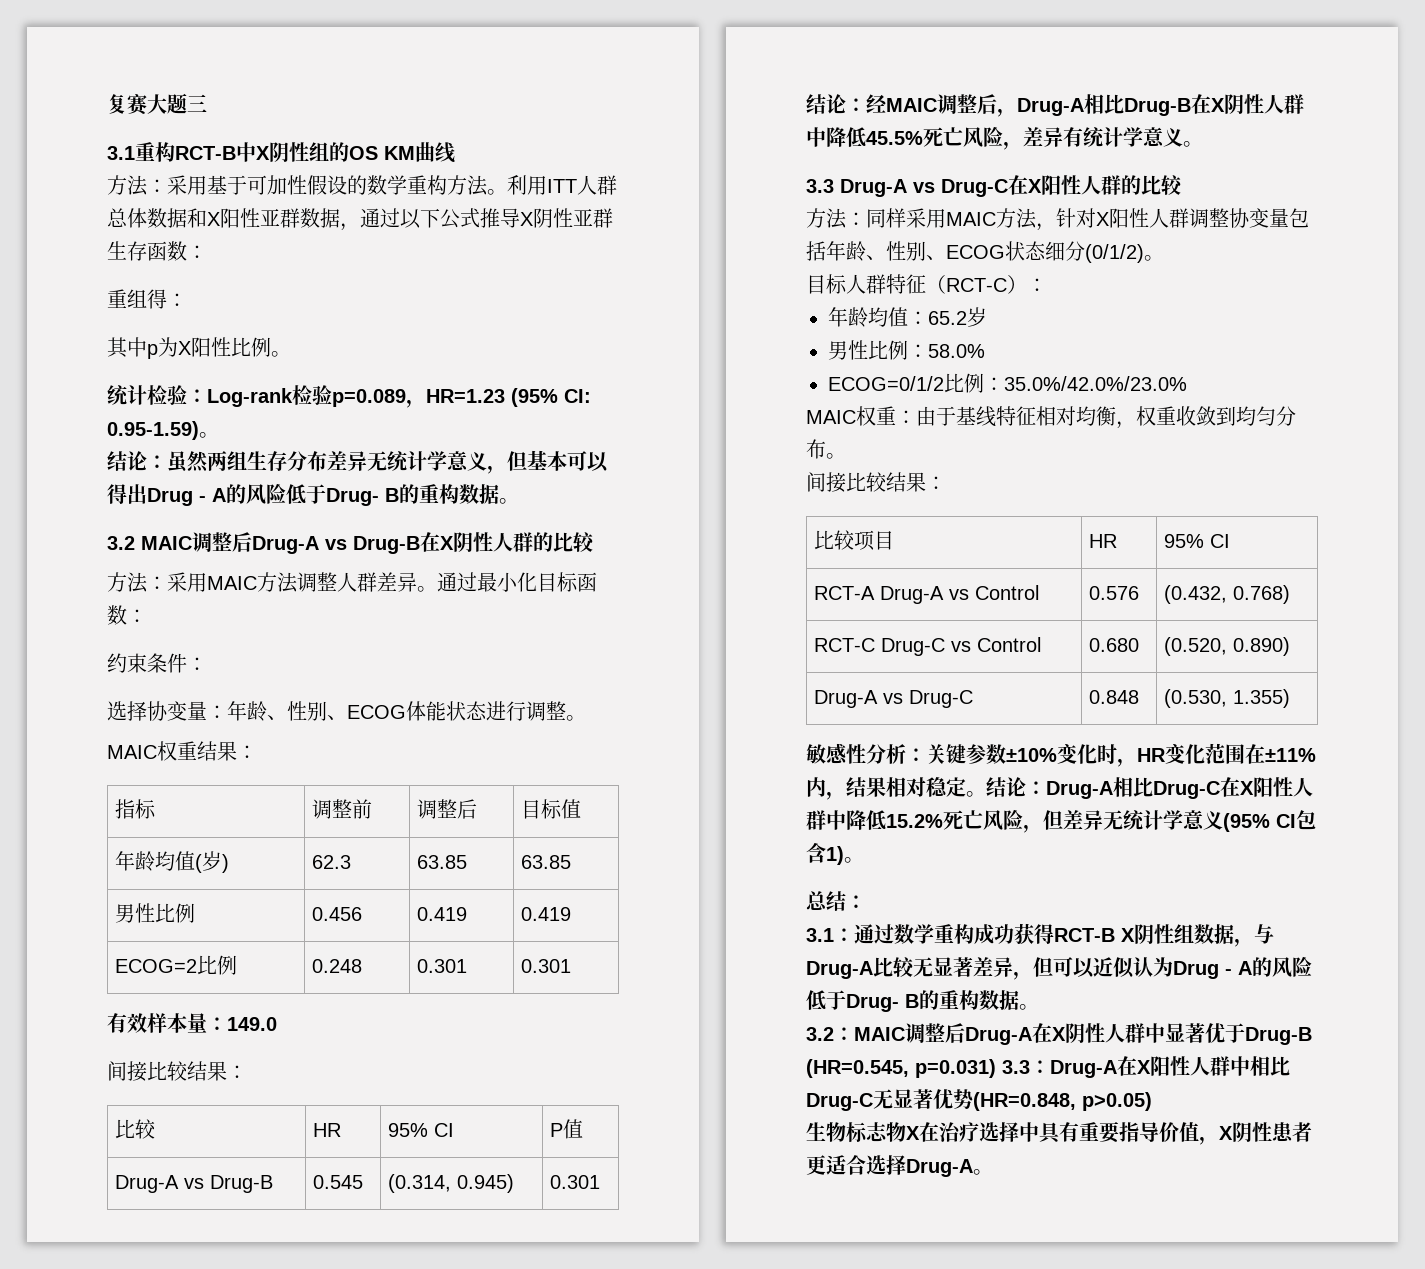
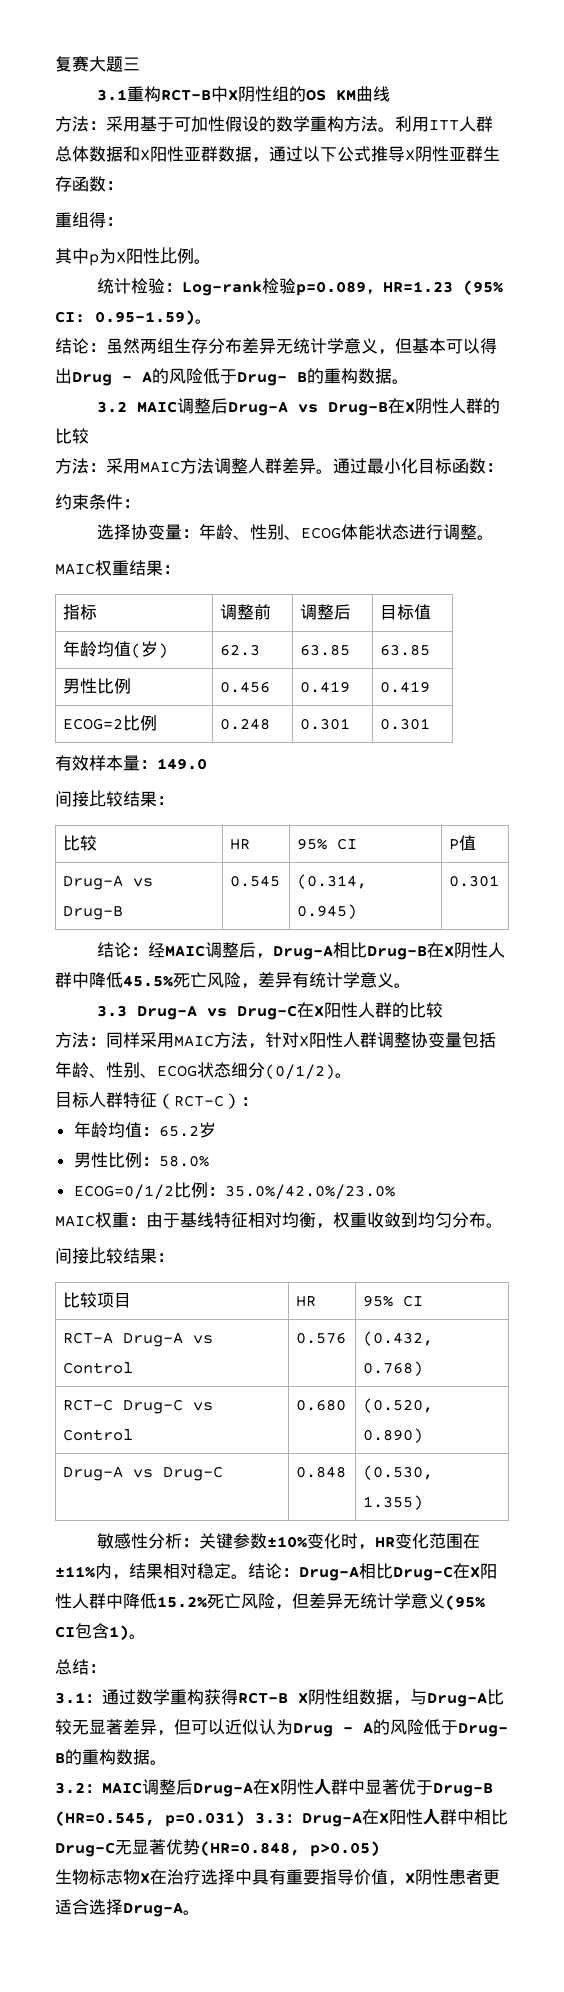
[974,924,1014,944] 成功 -> (204, 1697) none

